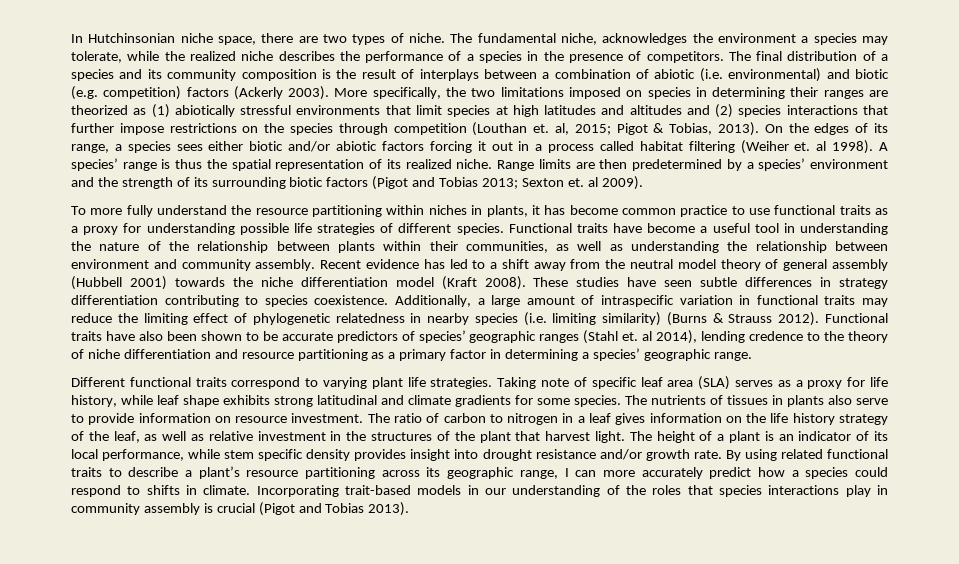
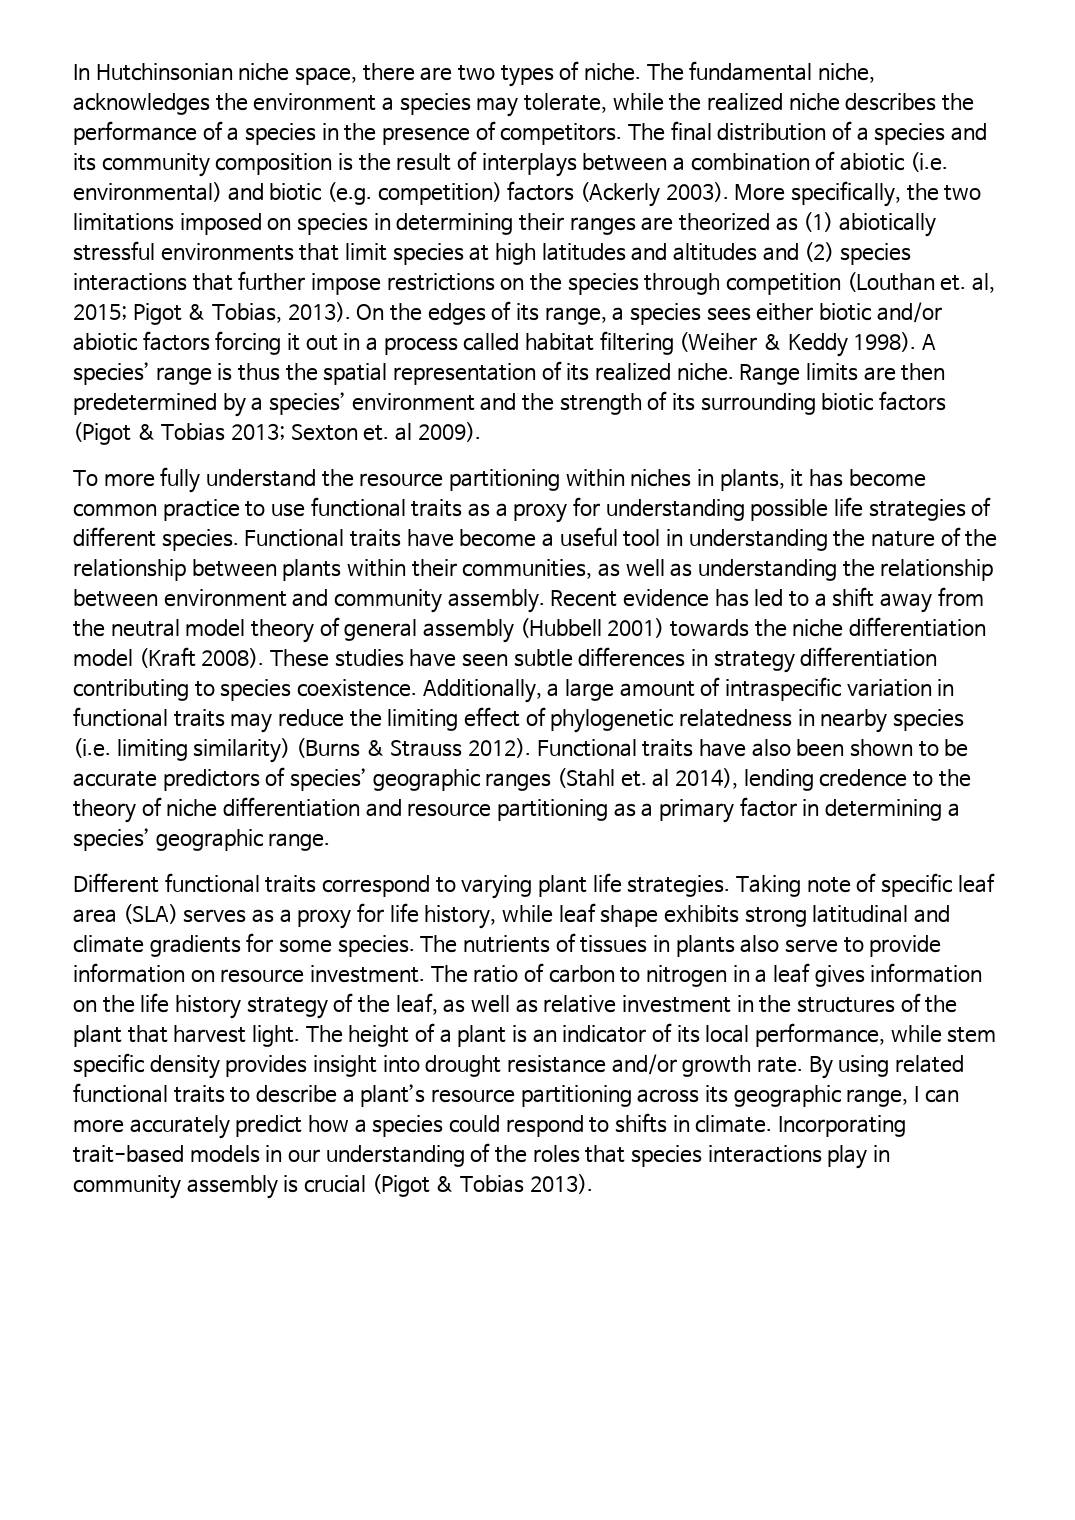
[794,141,827,151] et. al -> [762,333,848,357] & Keddy
[412,177,436,187] and -> [136,424,156,440] &
[298,503,322,513] and -> [435,1176,455,1192] &

